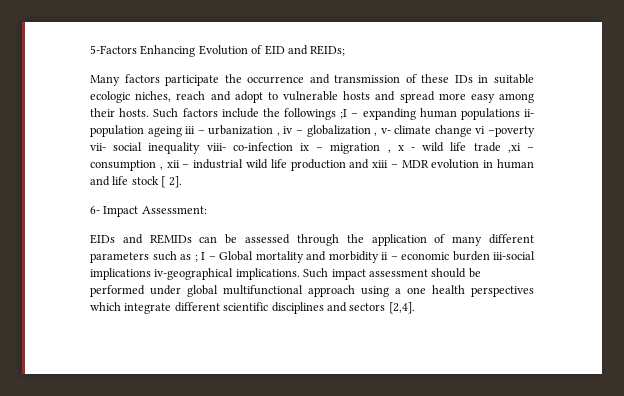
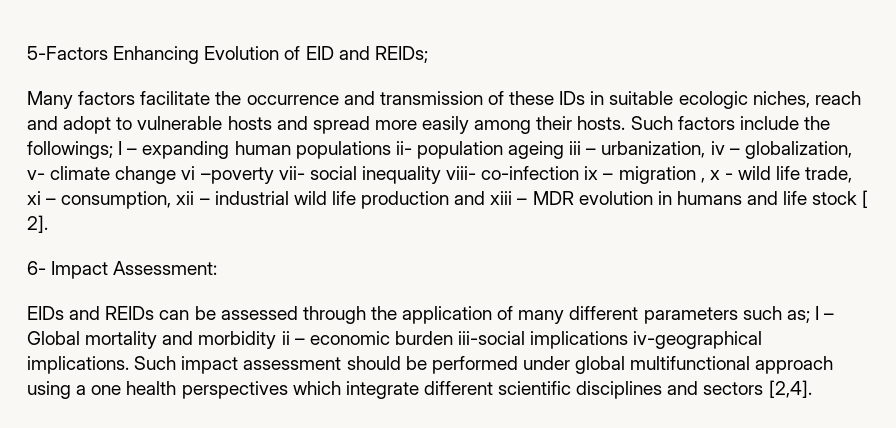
[165,75,220,86] participate -> [140,91,211,105] facilitate
[470,94,495,103] easy -> [422,116,470,134] easily
[284,108,348,120] followings ;I -> [27,141,123,159] followings; I
[208,125,378,137] urbanization , iv – globalization , -> [601,141,852,159] urbanization, iv – globalization,
[473,142,534,153] [90,160,163,171] trade ,xi – consumption , -> [805,166,853,183] [27,191,172,209] trade, xi – consumption,
[496,159,534,169] human -> [676,191,742,205] humans
[149,234,192,244] REMIDs -> [105,306,155,320] REIDs
[180,254,198,262] as ; -> [786,310,810,323] as;

